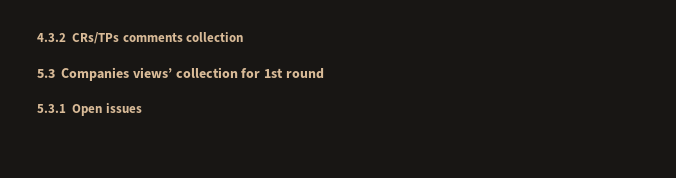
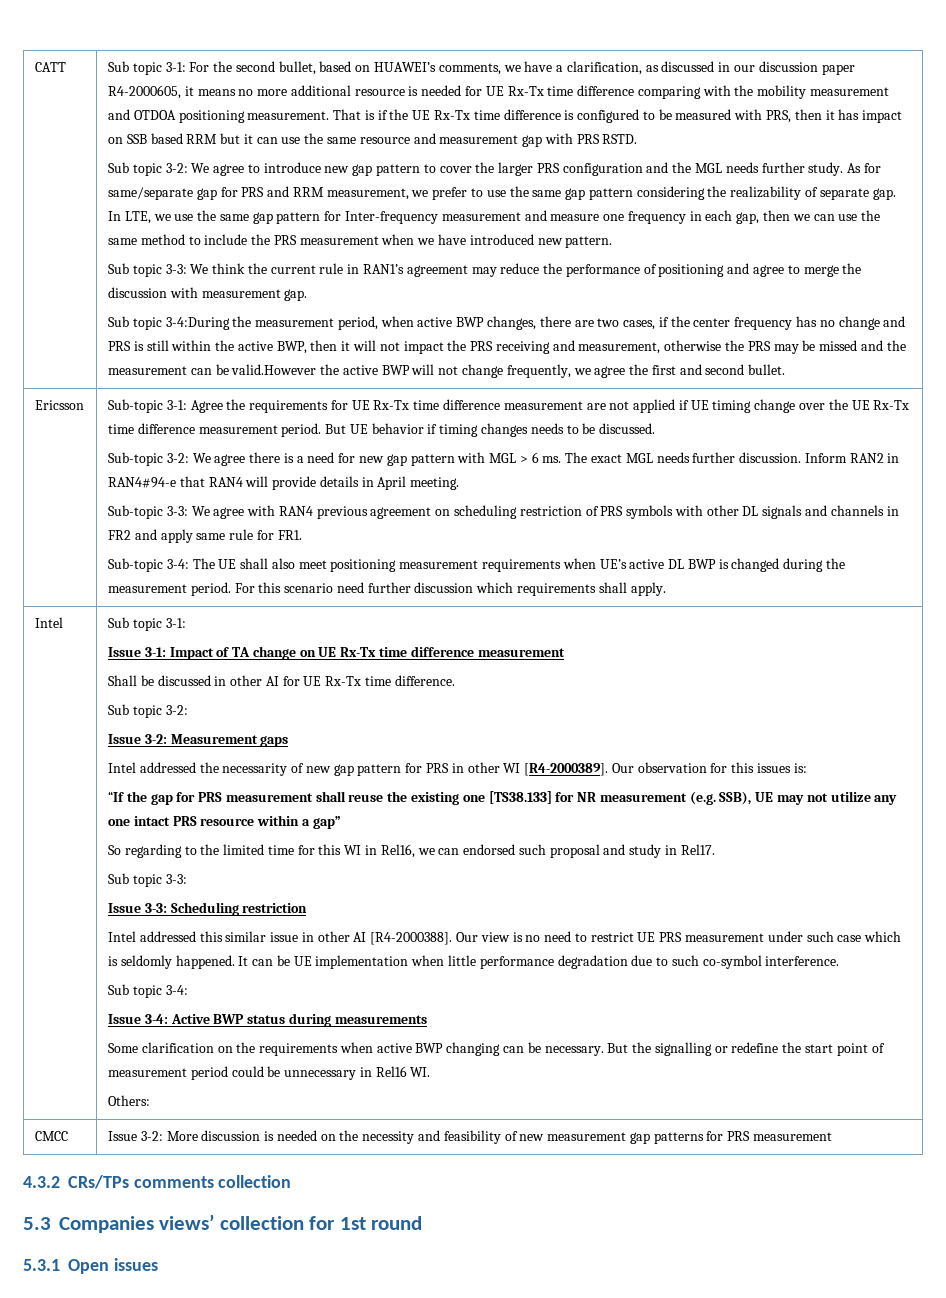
(37, 37) none -> [34,62,66,72] [107,61,855,75] [107,85,889,99] [107,109,903,123] [107,133,638,147] [107,162,881,176] [107,186,896,200] [107,210,881,224] [107,234,613,248] [107,263,862,277] [107,287,308,301] [107,316,906,330] [107,340,906,354] [107,364,786,378] [34,400,84,410] [107,399,910,413] [107,423,656,437] [107,452,900,466] [107,476,460,490] [107,505,899,519] [107,529,302,543] [107,558,845,572] [107,582,666,596] [34,617,63,628] [107,617,186,631] [107,646,565,660] [107,675,455,686] [107,704,188,718] [107,734,289,747] [107,762,807,776] [107,791,898,805] [107,815,341,829] [107,844,715,858] [107,873,187,887] [107,902,308,916] [107,931,902,945] [107,955,840,969] [107,984,188,998] [107,1013,427,1027] [107,1042,885,1056] [107,1066,431,1080] [107,1095,150,1106] [34,1131,68,1141] [107,1130,832,1144] CATT | Sub topic 3-1: For the second bullet, based on HUAWEI’s comments, we have a clarification, as discussed in our discussion paper R4-2000605, it means no more additional resource is needed for UE Rx-Tx time difference comparing with the mobility measurement and OTDOA positioning measurement. That is if the UE Rx-Tx time difference is configured to be measured with PRS, then it has impact on SSB based RRM but it can use the same resource and measurement gap with PRS RSTD. // Sub topic 3-2: We agree to introduce new gap pattern to cover the larger PRS configuration and the MGL needs further study. As for same/separate gap for PRS and RRM measurement, we prefer to use the same gap pattern considering the realizability of separate gap. In LTE, we use the same gap pattern for Inter-frequency measurement and measure one frequency in each gap, then we can use the same method to include the PRS measurement when we have introduced new pattern. // Sub topic 3-3: We think the current rule in RAN1’s agreement may reduce the performance of positioning and agree to merge the discussion with measurement gap. // Sub topic 3-4:During the measurement period, when active BWP changes, there are two cases, if the center frequency has no change and PRS is still within the active BWP, then it will not impact the PRS receiving and measurement, otherwise the PRS may be missed and the measurement can be valid.However the active BWP will not change frequently, we agree the first and second bullet. // Ericsson | Sub-topic 3-1: Agree the requirements for UE Rx-Tx time difference measurement are not applied if UE timing change over the UE Rx-Tx time difference measurement period. But UE behavior if timing changes needs to be discussed. // Sub-topic 3-2: We agree there is a need for new gap pattern with MGL > 6 ms. The exact MGL needs further discussion. Inform RAN2 in RAN4#94-e that RAN4 will provide details in April meeting. // Sub-topic 3-3: We agree with RAN4 previous agreement on scheduling restriction of PRS symbols with other DL signals and channels in FR2 and apply same rule for FR1. // Sub-topic 3-4: The UE shall also meet positioning measurement requirements when UE’s active DL BWP is changed during the measurement period. For this scenario need further discussion which requirements shall apply. // Intel | Sub topic 3-1: // Issue 3-1: Impact of TA change on UE Rx-Tx time difference measurement // Shall be discussed in other AI for UE Rx-Tx time difference. // Sub topic 3-2: // Issue 3-2: Measurement gaps // Intel addressed the necessarity of new gap pattern for PRS in other WI [R4-2000389]. Our observation for this issues is: // “If the gap for PRS measurement shall reuse the existing one [TS38.133] for NR measurement (e.g. SSB), UE may not utilize any one intact PRS resource within a gap” // So regarding to the limited time for this WI in Rel16, we can endorsed such proposal and study in Rel17. // Sub topic 3-3: // Issue 3-3: Scheduling restriction // Intel addressed this similar issue in other AI [R4-2000388]. Our view is no need to restrict UE PRS measurement under such case which is seldomly happened. It can be UE implementation when little performance degradation due to such co-symbol interference. // Sub topic 3-4: // Issue 3-4: Active BWP status during measurements // Some clarification on the requirements when active BWP changing can be necessary. But the signalling or redefine the start point of measurement period could be unnecessary in Rel16 WI. // Others: // CMCC | Issue 3-2: More discussion is needed on the necessity and feasibility of new measurement gap patterns for PRS measurement //

